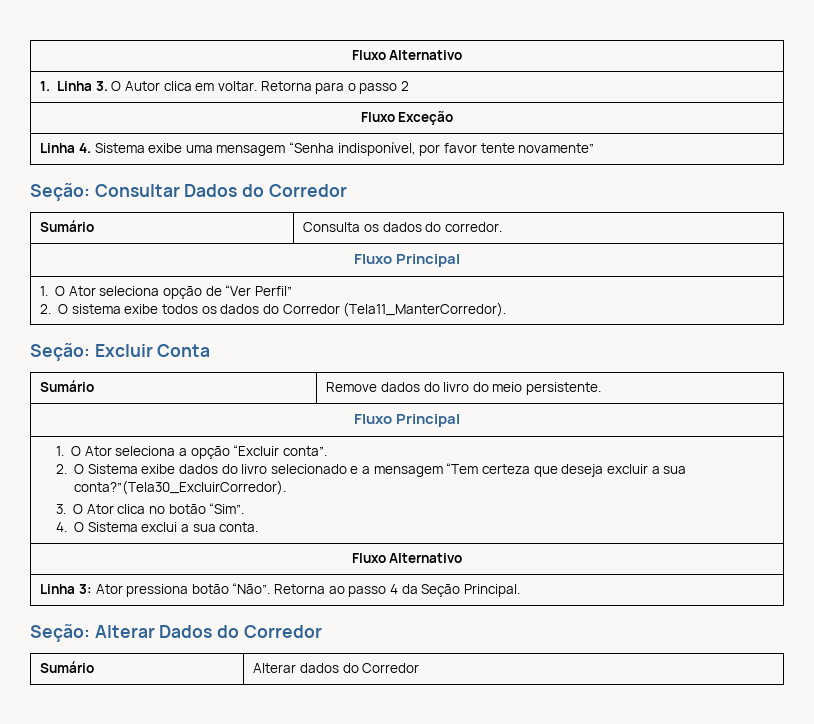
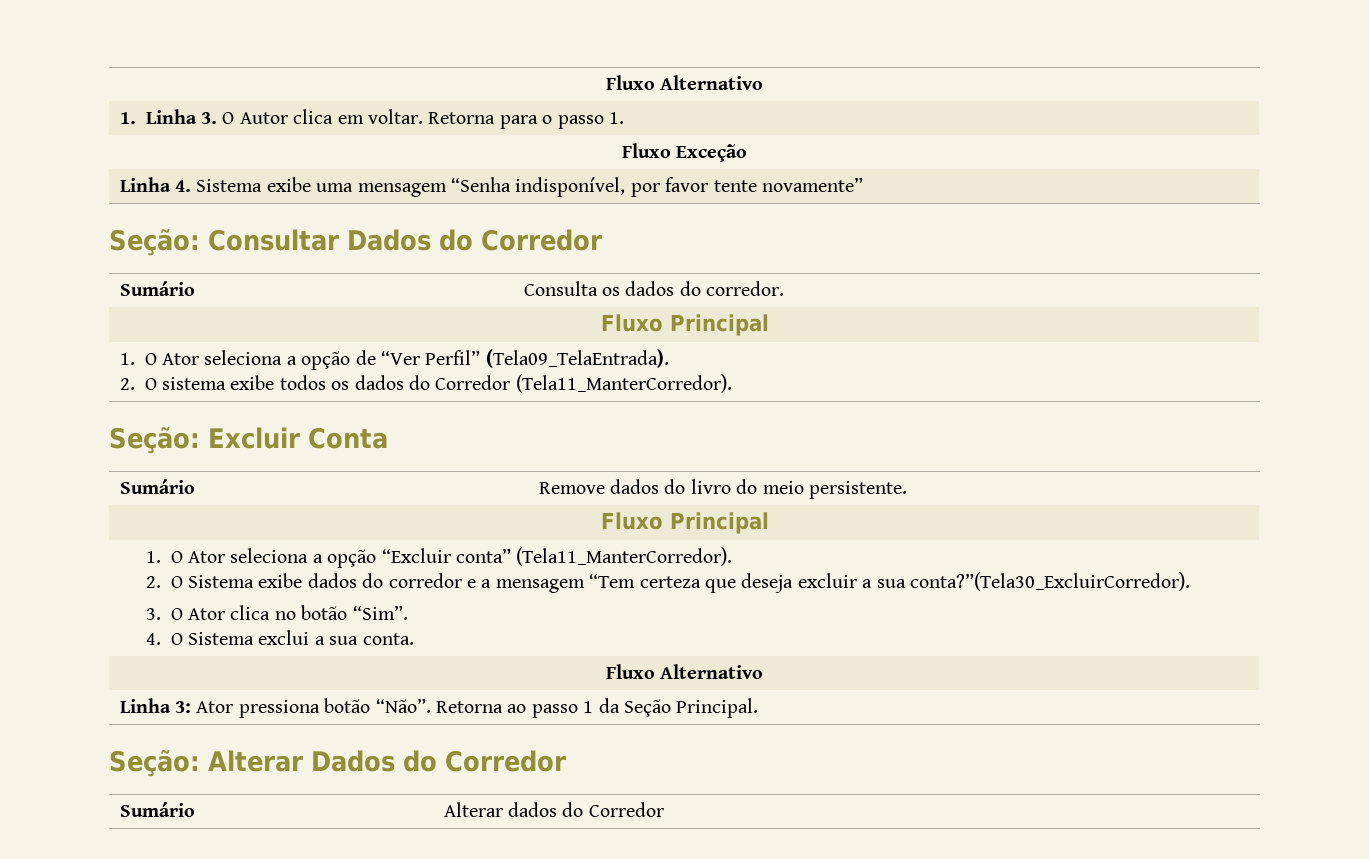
[401,81,410,91] 2 -> [608,112,624,124] 1.
(160, 291) none -> [286,356,297,365] a
(292, 291) none -> [485,349,669,368] (Tela09_TelaEntrada).
[282,446,327,456] conta”. -> [455,547,733,566] conta” (Tela11_ManterCorredor).
[241,464,347,474] livro selecionado -> [388,573,462,588] corredor
[390,584,399,594] 4 -> [583,701,594,713] 1

